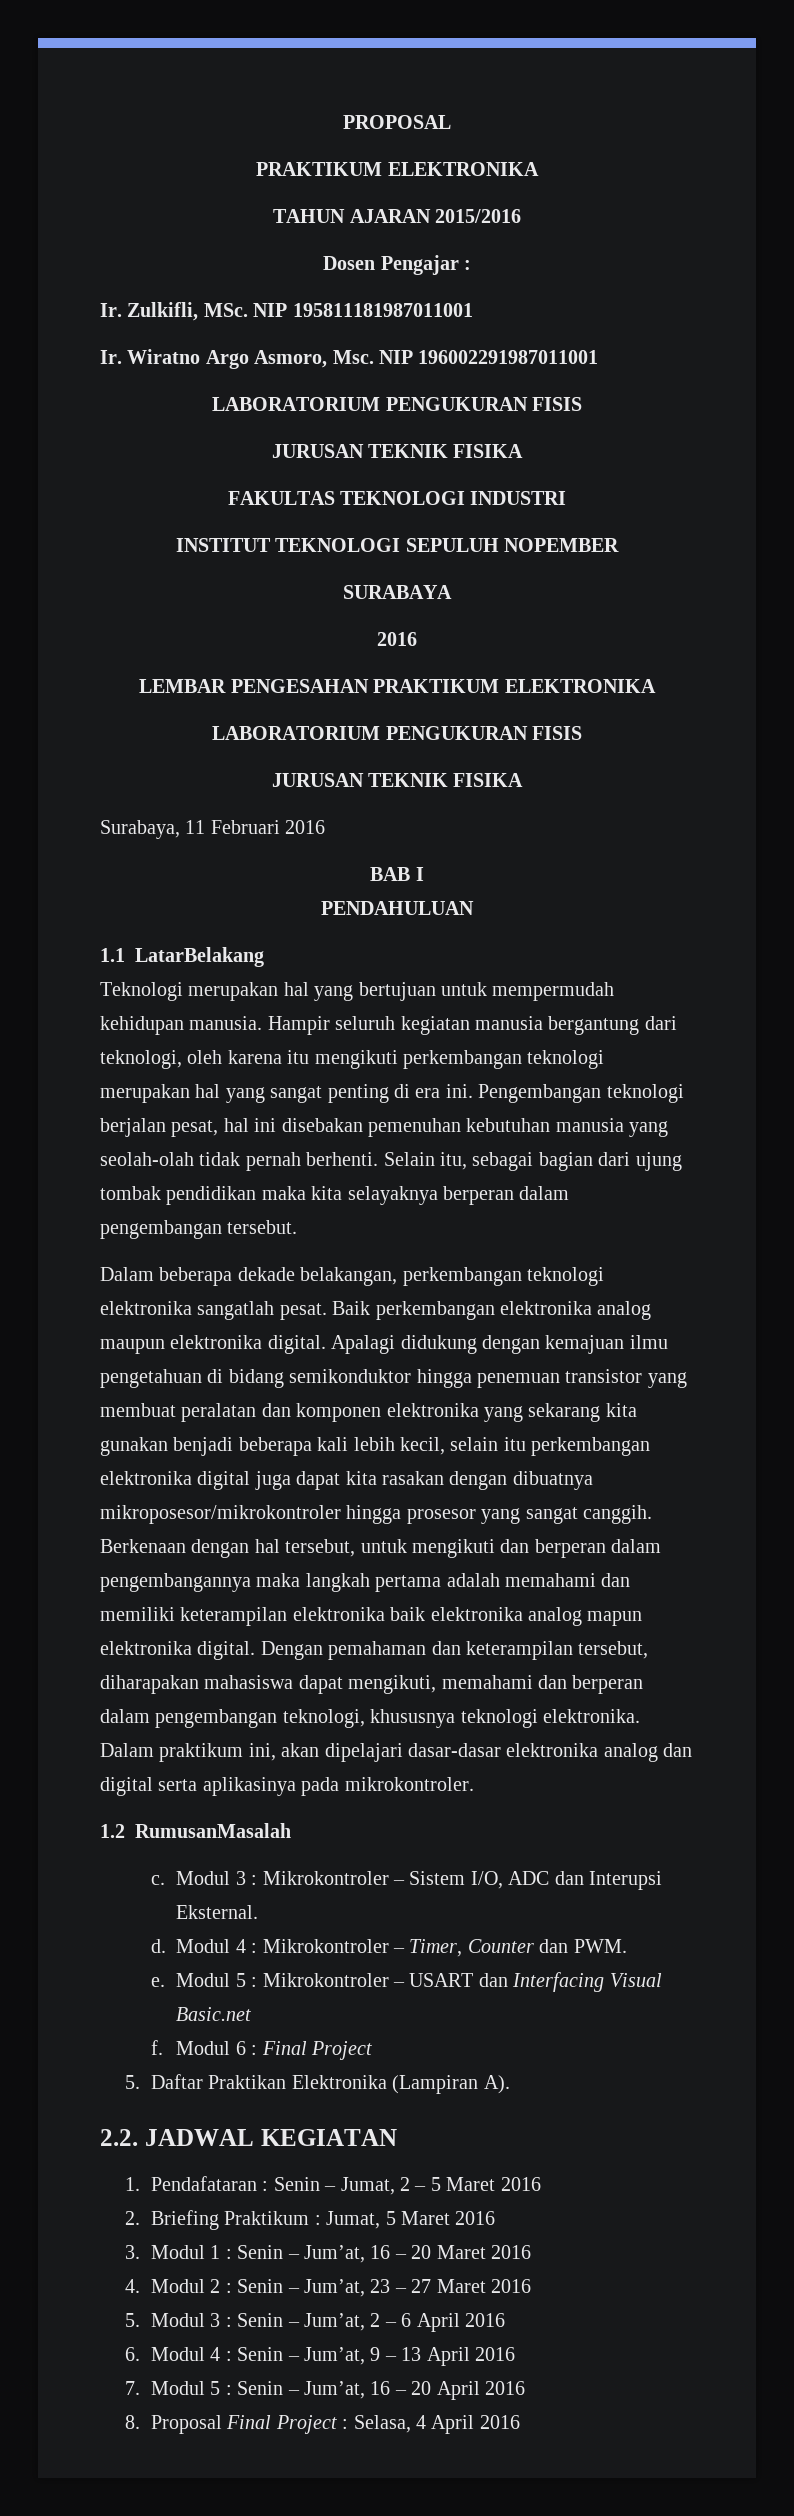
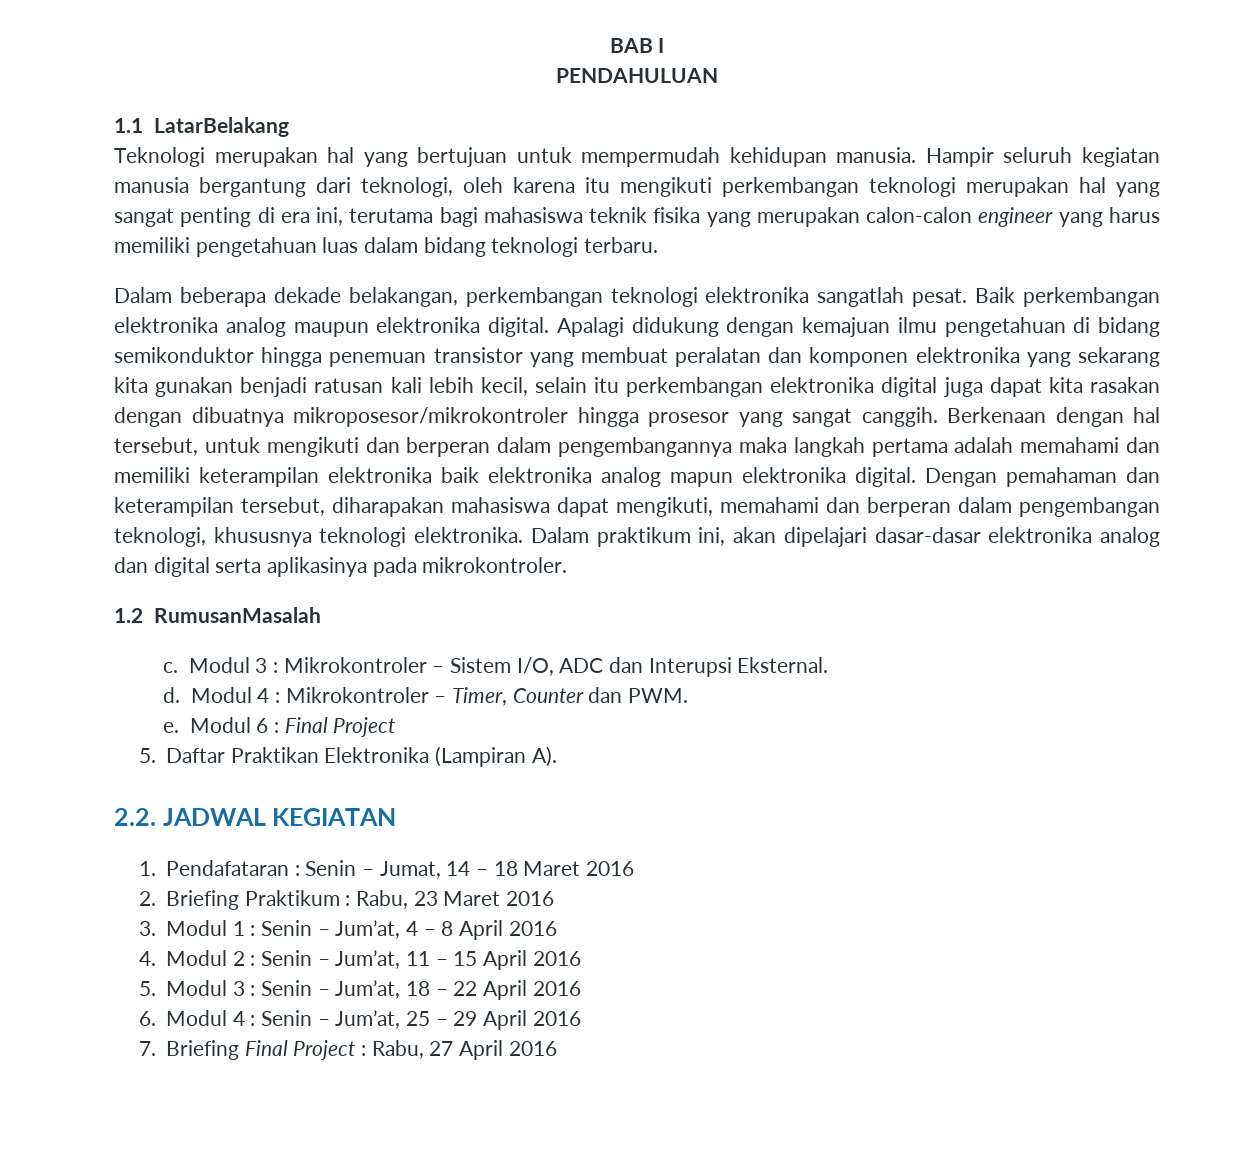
[343,115,451,129] [256,162,539,176] [273,209,521,223] [323,255,471,275] [100,302,473,321] [100,349,599,369] [212,397,582,411] [271,444,524,458] [227,491,567,505] [175,538,620,552] [343,585,452,599] [377,632,417,646] [139,679,656,693] [212,726,582,740] [271,773,524,787] [100,820,326,839] PROPOSAL // PRAKTIKUM ELEKTRONIKA // TAHUN AJARAN 2015/2016 // Dosen Pengajar : // Ir. Zulkifli, MSc. NIP 195811181987011001 // Ir. Wiratno Argo Asmoro, Msc. NIP 196002291987011001 // LABORATORIUM PENGUKURAN FISIS // JURUSAN TEKNIK FISIKA // FAKULTAS TEKNOLOGI INDUSTRI // INSTITUT TEKNOLOGI SEPULUH NOPEMBER // SURABAYA // 2016 // LEMBAR PENGESAHAN PRAKTIKUM ELEKTRONIKA // LABORATORIUM PENGUKURAN FISIS // JURUSAN TEKNIK FISIKA // Surabaya, 11 Februari 2016 // -> (609, 45) none
[445,1084,684,1103] [100,1118,669,1137] [100,1152,682,1171] [100,1186,570,1205] [100,1220,298,1239] ini. Pengembangan teknologi berjalan pesat, hal ini disebakan pemenuhan kebutuhan manusia yang seolah-olah tidak pernah berhenti. Selain itu, sebagai bagian dari ujung tombak pendidikan maka kita selayaknya berperan dalam pengembangan tersebut. -> [316,207,1160,227] [114,237,659,257] ini, terutama bagi mahasiswa teknik fisika yang merupakan calon-calon engineer yang harus memiliki pengetahuan luas dalam bidang teknologi terbaru.
[238,1437,312,1456] beberapa -> [314,378,384,393] ratusan
[235,1972,662,1992] [176,2007,252,2021] [150,2040,231,2055] 5 : Mikrokontroler – USART dan Interfacing Visual Basic.net // f. Modul -> (251, 725) none
[399,2177,441,2191] 2 – 5 -> [446,861,518,876] 14 – 18
[326,2211,396,2229] Jumat, 5 -> [356,890,438,909] Rabu, 23
[370,2245,486,2259] 16 – 20 Maret -> [406,920,504,940] 4 – 8 April
[370,2279,486,2293] 23 – 27 Maret -> [406,950,528,970] 11 – 15 April
[370,2313,412,2327] 2 – 6 -> [406,981,478,996] 18 – 22
[370,2347,422,2361] 9 – 13 -> [406,1011,478,1026] 25 – 29
[150,2381,525,2400] [125,2415,222,2434] Modul 5 : Senin – Jum’at, 16 – 20 April 2016 // 8. Proposal -> [166,1040,240,1060] Briefing
[353,2415,426,2433] Selasa, 4 -> [371,1040,454,1059] Rabu, 27

